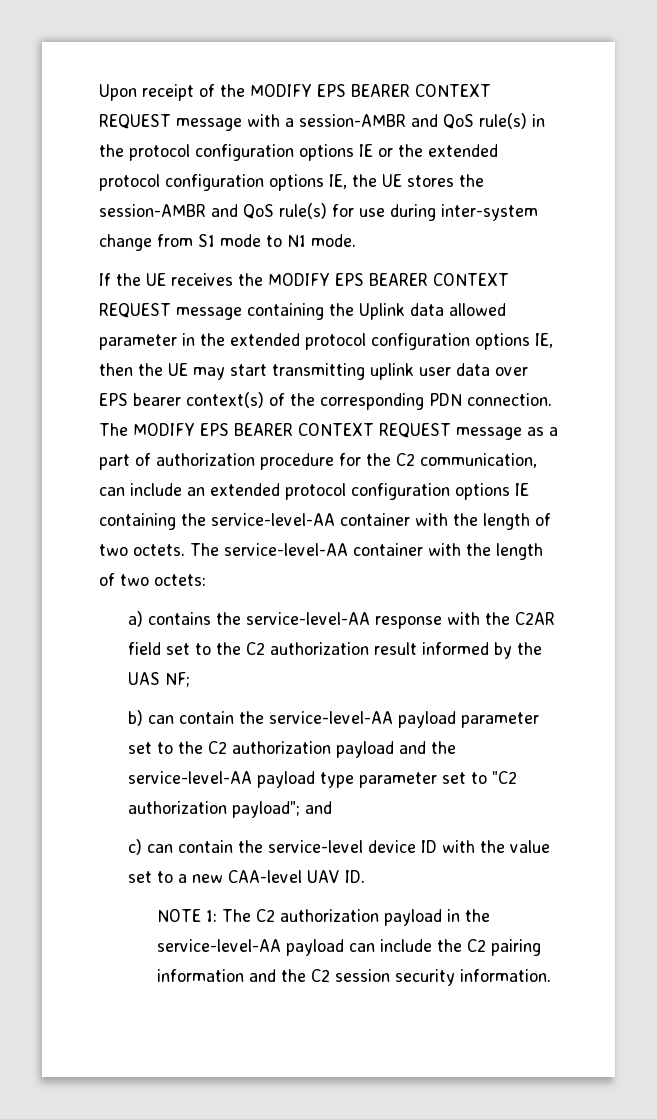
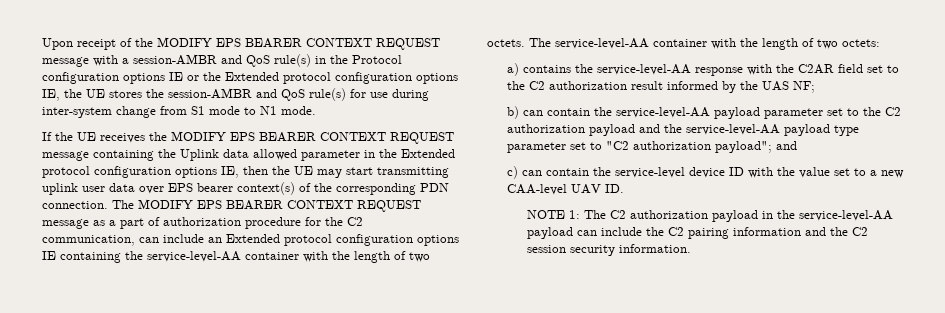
[129,144,190,161] protocol -> [352,55,402,64] Protocol
[428,144,498,157] extended -> [225,72,279,81] Extended
[230,333,300,346] extended -> [401,149,455,158] Extended
[210,483,280,496] extended -> [226,234,280,243] Extended

